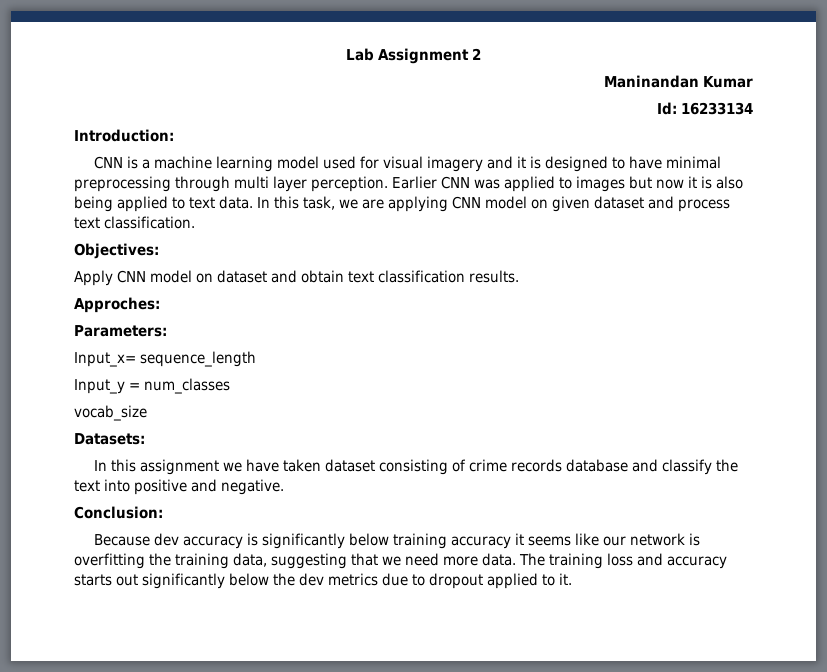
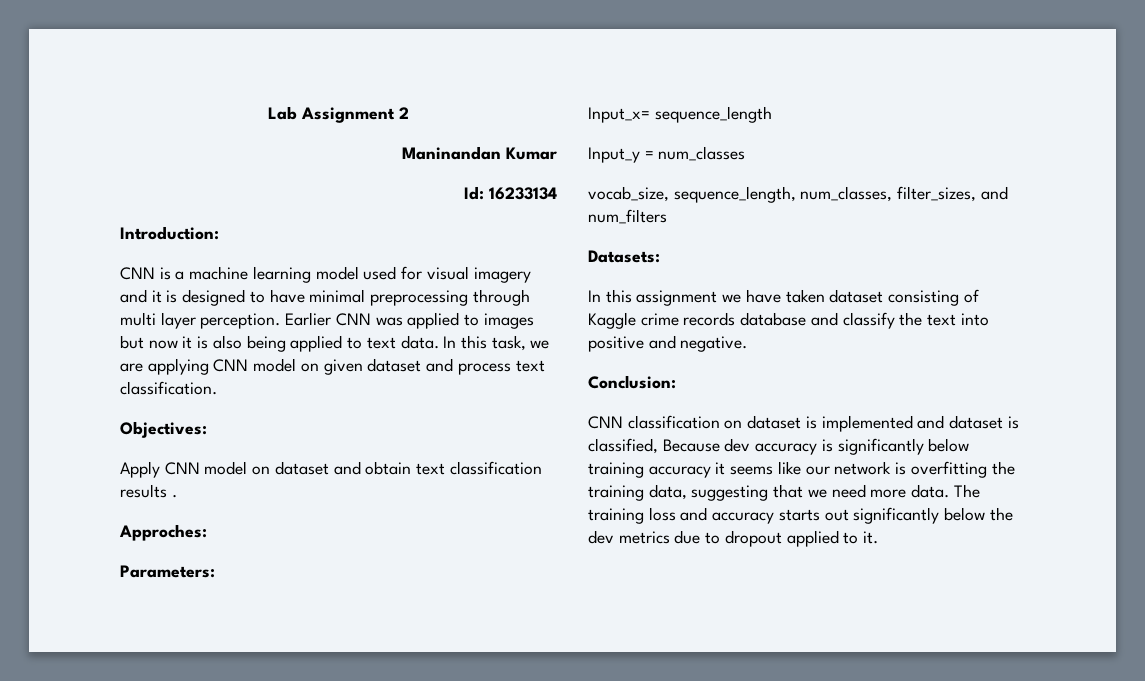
[469,270,519,283] results. -> [120,484,177,498] results .
[74,405,147,421] vocab_size -> [588,186,1008,203] [588,209,667,224] vocab_size, sequence_length, num_classes, filter_sizes, and num_filters
(467, 465) none -> [588,312,636,329] Kaggle
(163, 512) none -> [588,415,1019,432] [588,438,658,454] CNN classification on dataset is implemented and dataset is classified,

